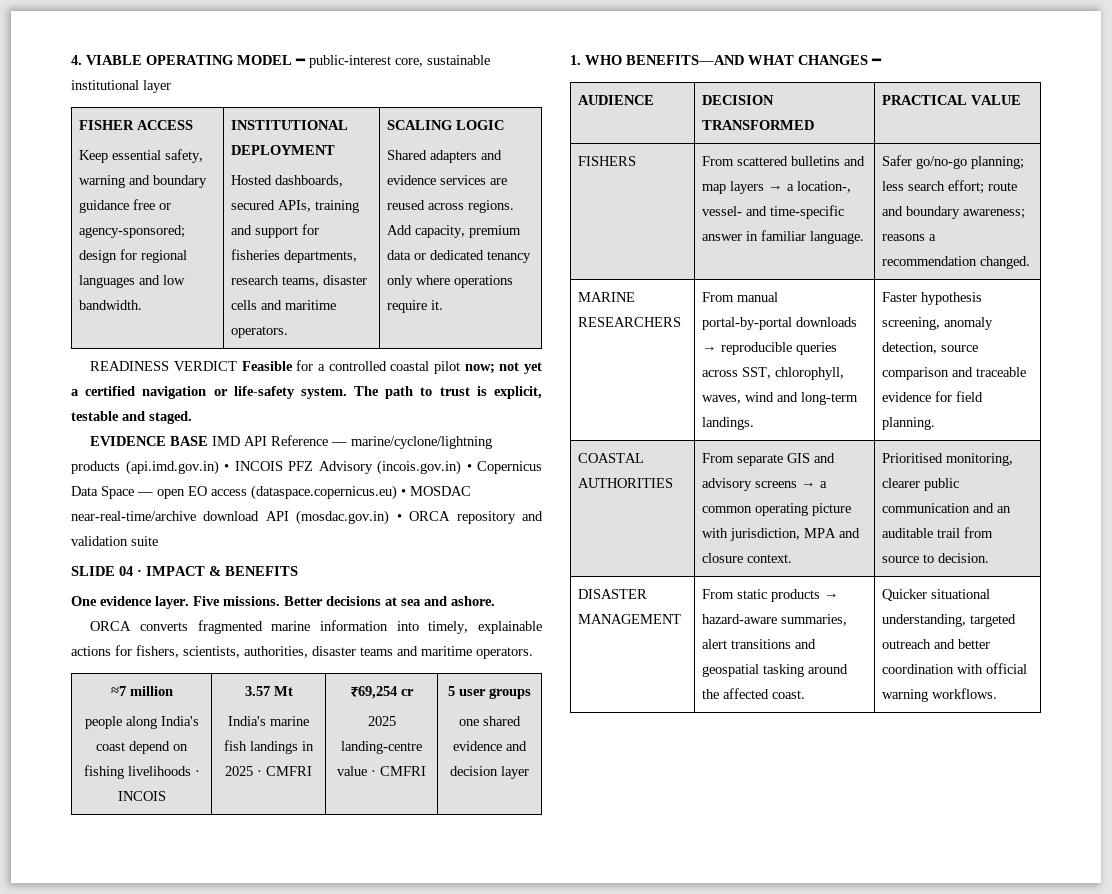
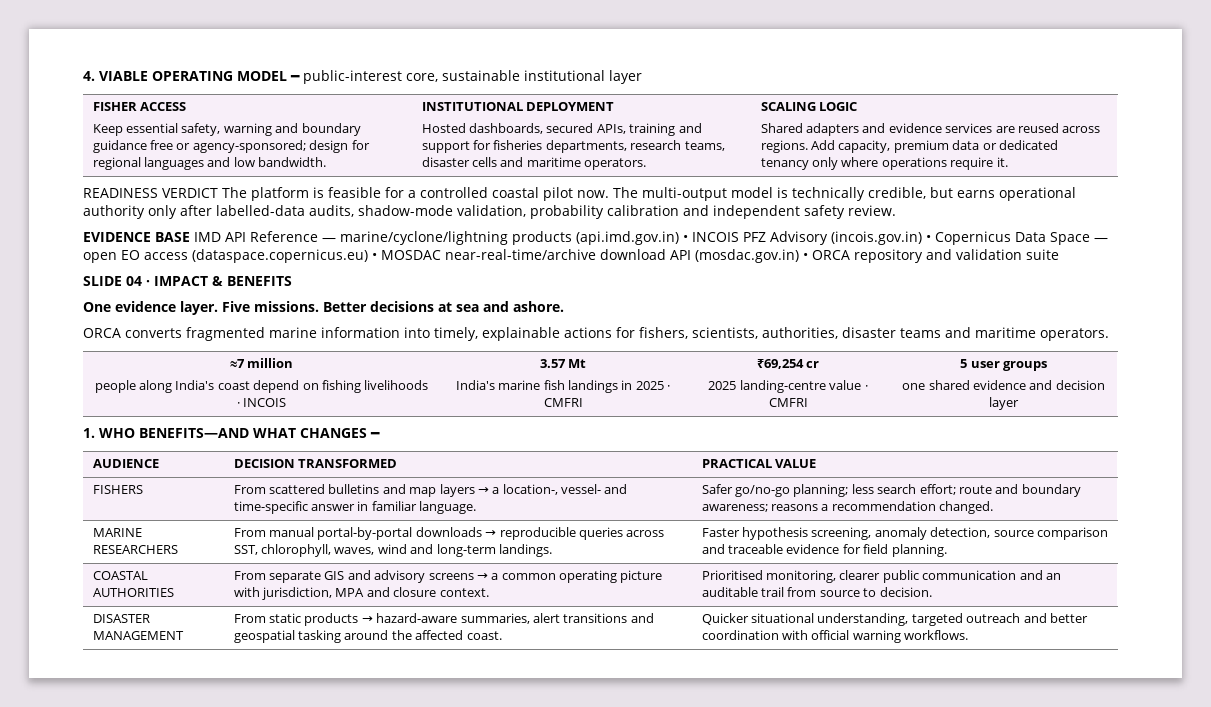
[241,361,293,371] Feasible -> [222,187,381,201] The platform is feasible
[464,362,542,374] [71,386,542,399] [71,411,192,424] now; not yet a certified navigation or life-safety system. The path to trust is explicit, testable and staged. -> [577,187,1076,201] [83,205,896,219] now. The multi-output model is technically credible, but earns operational authority only after labelled-data audits, shadow-mode validation, probability calibration and independent safety review.

